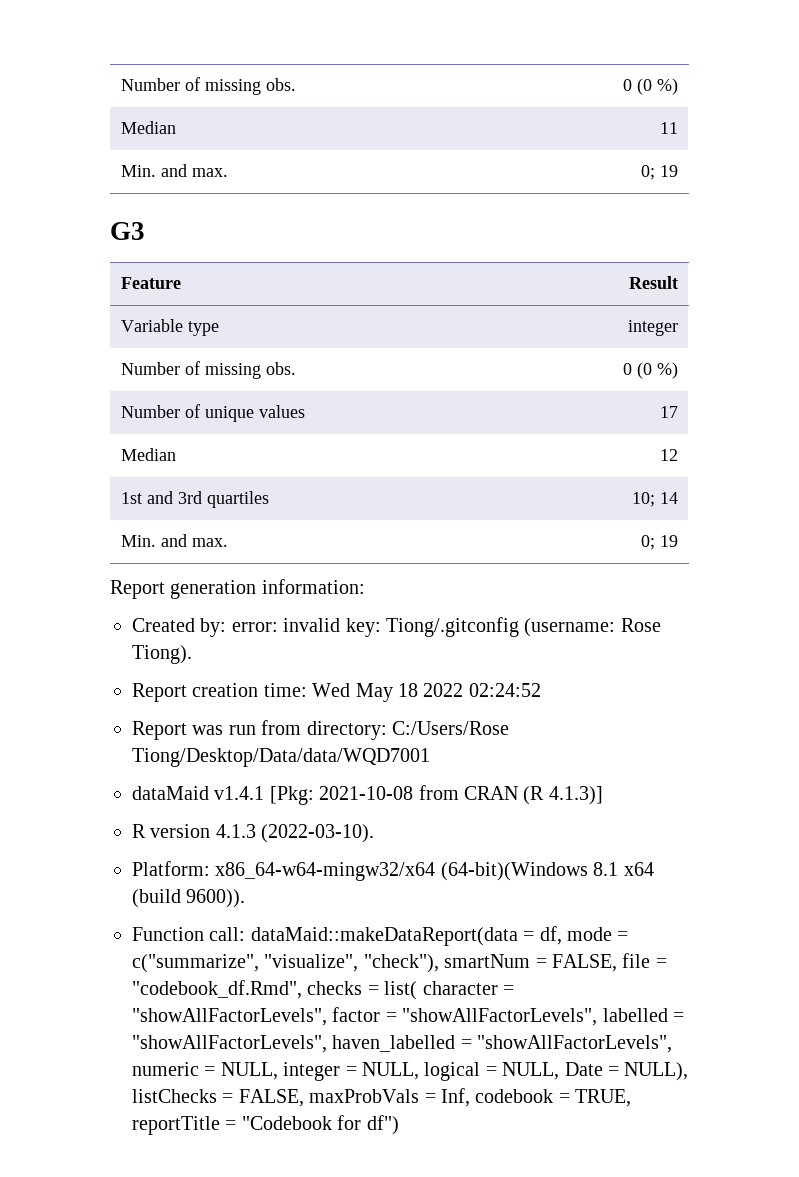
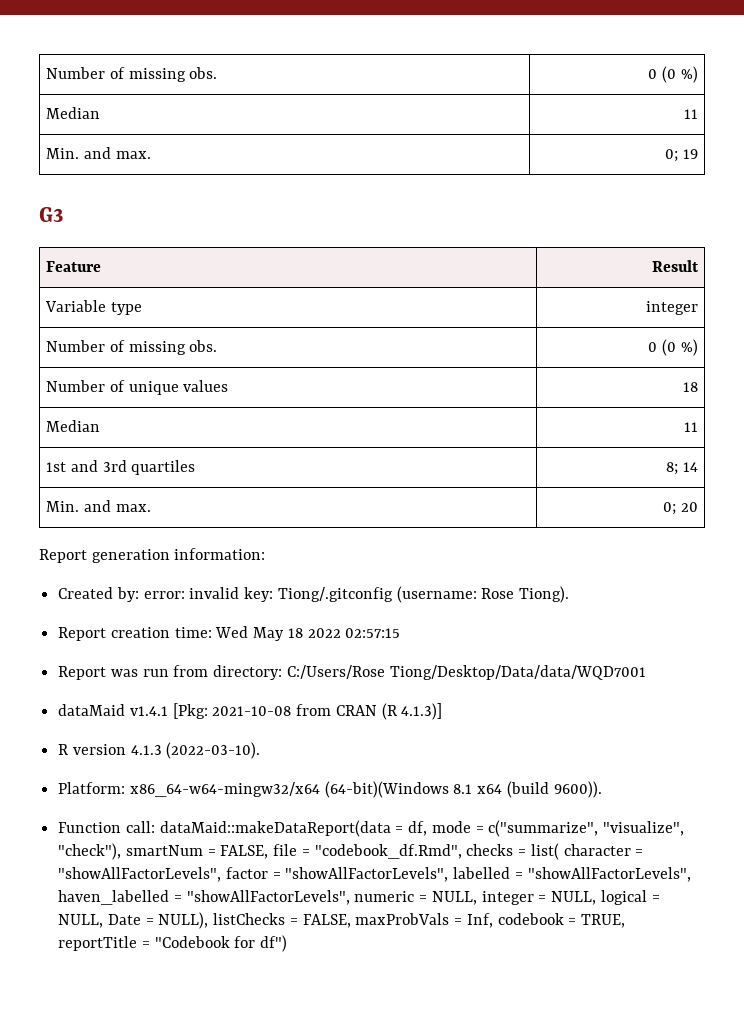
[659,406,678,418] [121,448,177,461] [659,449,678,461] 17 // Median | 12 -> [682,382,698,392] [46,420,101,432] [683,422,698,432] 18 // Median | 11
[631,492,655,507] 10; -> [665,462,678,475] 8;
[659,535,678,547] 19 -> [680,502,698,512] 20
[468,683,541,697] 02:24:52 -> [345,628,401,638] 02:57:15

